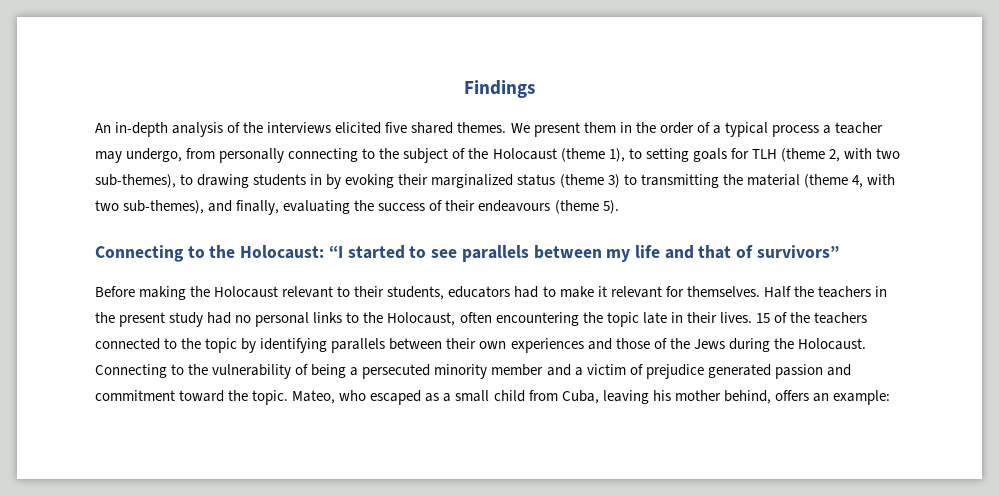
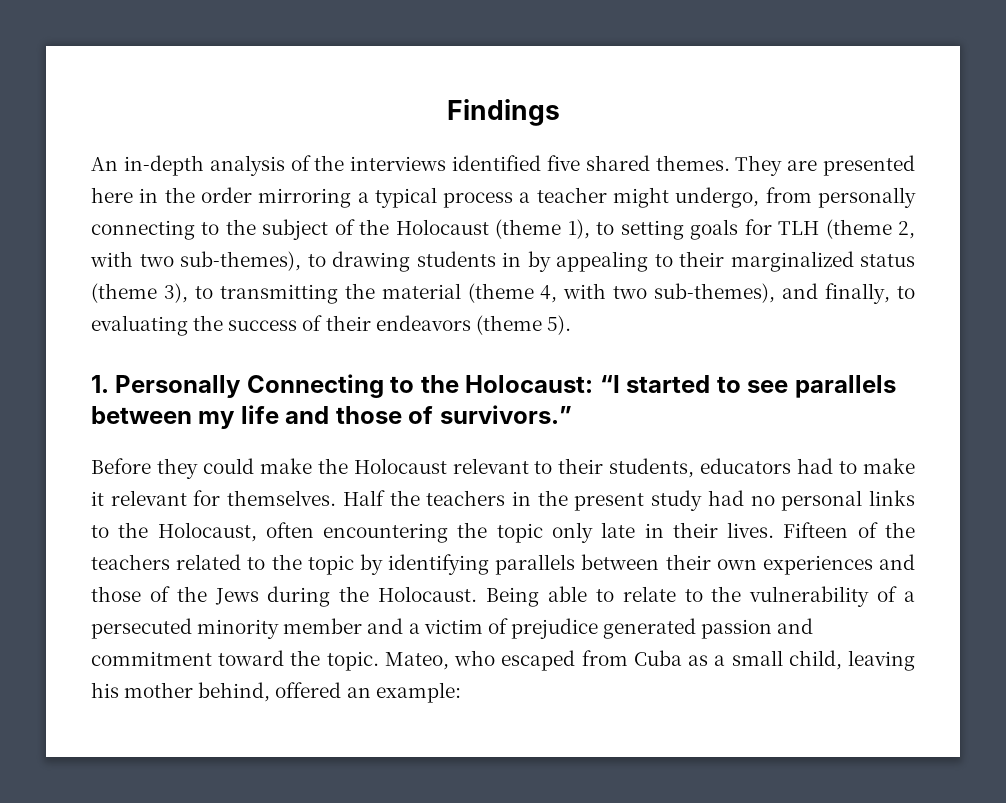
[335,122,382,134] elicited -> [452,155,541,171] identified
[510,122,616,137] We present them -> [735,155,916,176] [91,187,133,203] They are presented here
[696,122,710,133] of -> [258,188,352,208] mirroring
[95,151,122,163] may -> [613,187,670,208] might
[345,174,395,188] evoking -> [556,251,673,272] appealing to
[607,174,620,188] 3) -> [163,283,188,303] 3),
(280, 207) none -> [896,286,915,299] to
[478,200,551,212] endeavours -> [375,315,471,331] endeavors
(619, 207) none -> [91,375,242,398] 1. Personally
[698,245,839,259] [95,286,187,300] that of survivors” // Before making -> [335,405,572,424] [91,458,312,479] those of survivors.” // Before they could make
(639, 319) none -> [552,522,593,543] only
[755,313,770,323] 15 -> [783,522,849,538] Fifteen
[95,338,160,350] connected -> [176,554,242,570] related
[95,364,167,378] Connecting -> [486,586,676,607] Being able to relate
[311,364,347,378] being -> (898, 594) none
(422, 397) none -> [581,650,682,666] from Cuba
[493,390,599,404] child from Cuba, -> [788,650,842,670] child,
[774,390,809,401] offers -> [275,682,342,698] offered

